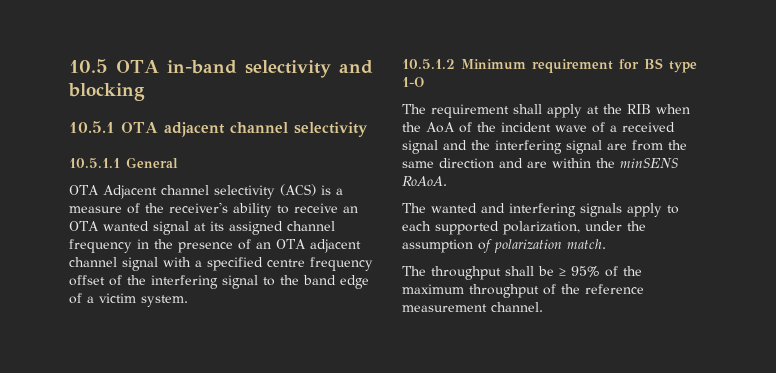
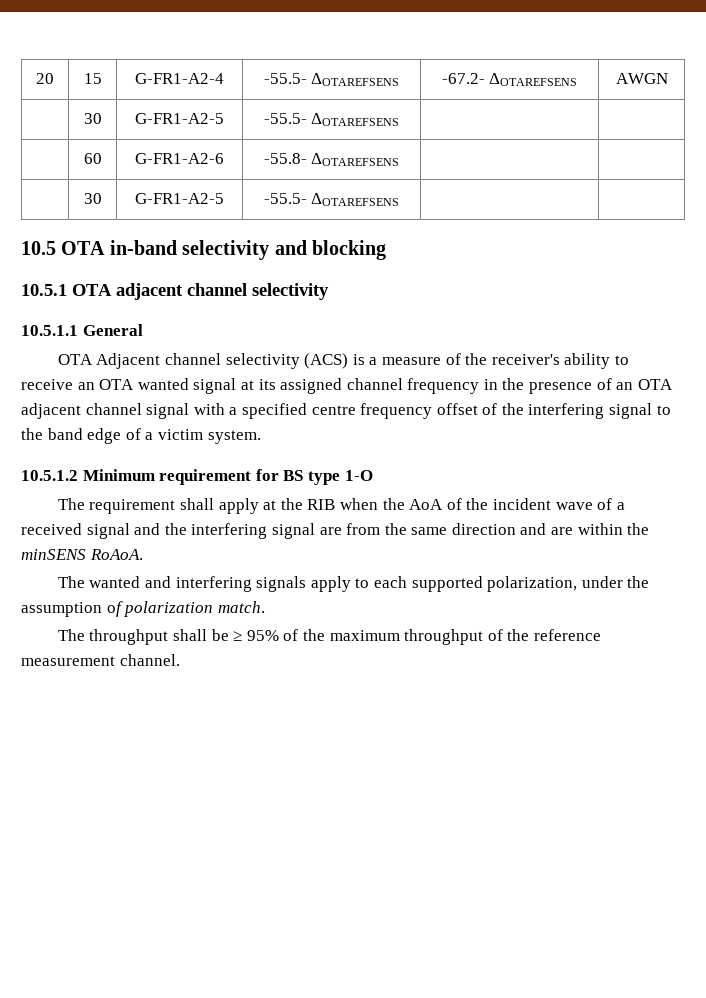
(69, 66) none -> [36,73,54,84] [83,73,102,84] [135,73,224,84] [263,73,400,86] [441,73,578,86] [615,73,668,84] [83,113,102,124] [135,113,224,124] [263,113,400,126] [83,153,102,164] [135,153,224,164] [263,153,400,166] [83,193,102,204] [135,193,224,204] [263,193,400,206] 20 | 15 | G-FR1-A2-4 | -55.5- ΔOTAREFSENS | -67.2- ΔOTAREFSENS | AWGN // | 30 | G-FR1-A2-5 | -55.5- ΔOTAREFSENS | | // | 60 | G-FR1-A2-6 | -55.8- ΔOTAREFSENS | | // | 30 | G-FR1-A2-5 | -55.5- ΔOTAREFSENS | | //

